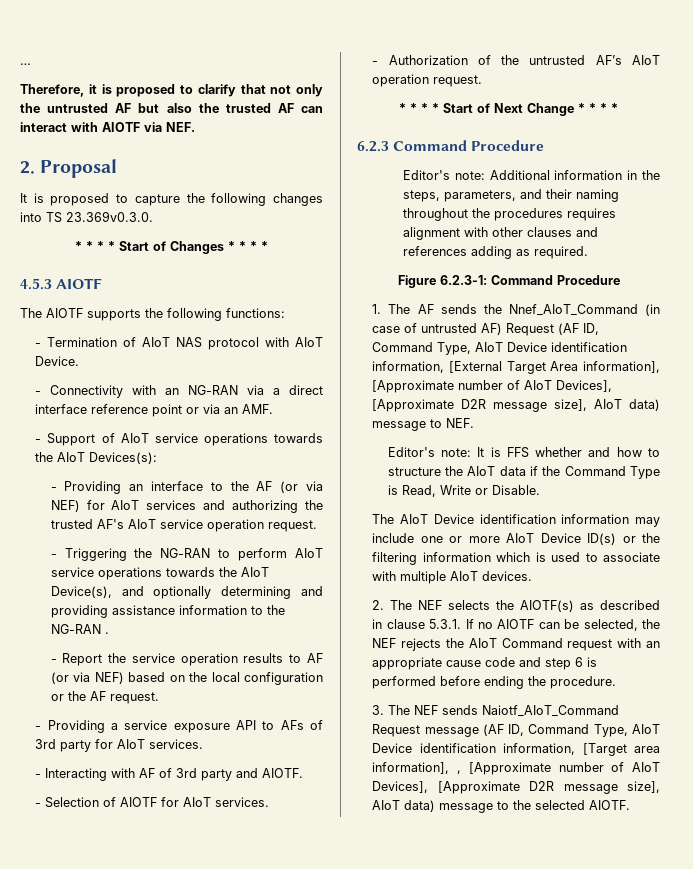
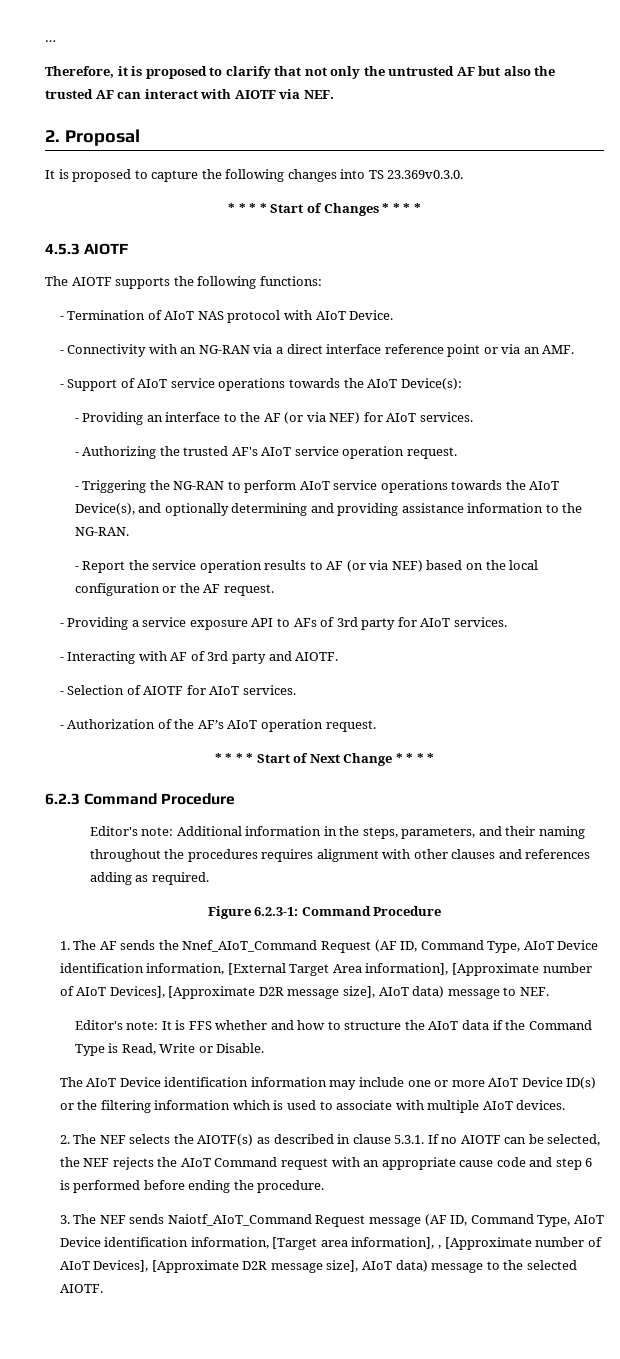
[89,452,158,464] Devices(s): -> [400,378,462,390] Device(s):
[146,500,299,513] services and authorizing -> [419,412,473,422] [74,446,157,459] services. // - Authorizing
[50,624,109,634] NG-RAN . -> [74,527,129,536] NG-RAN.
[529,55,586,65] untrusted -> (195, 724) none
[645,304,660,316] [372,323,503,335] (in case of untrusted AF) -> (318, 946) none

